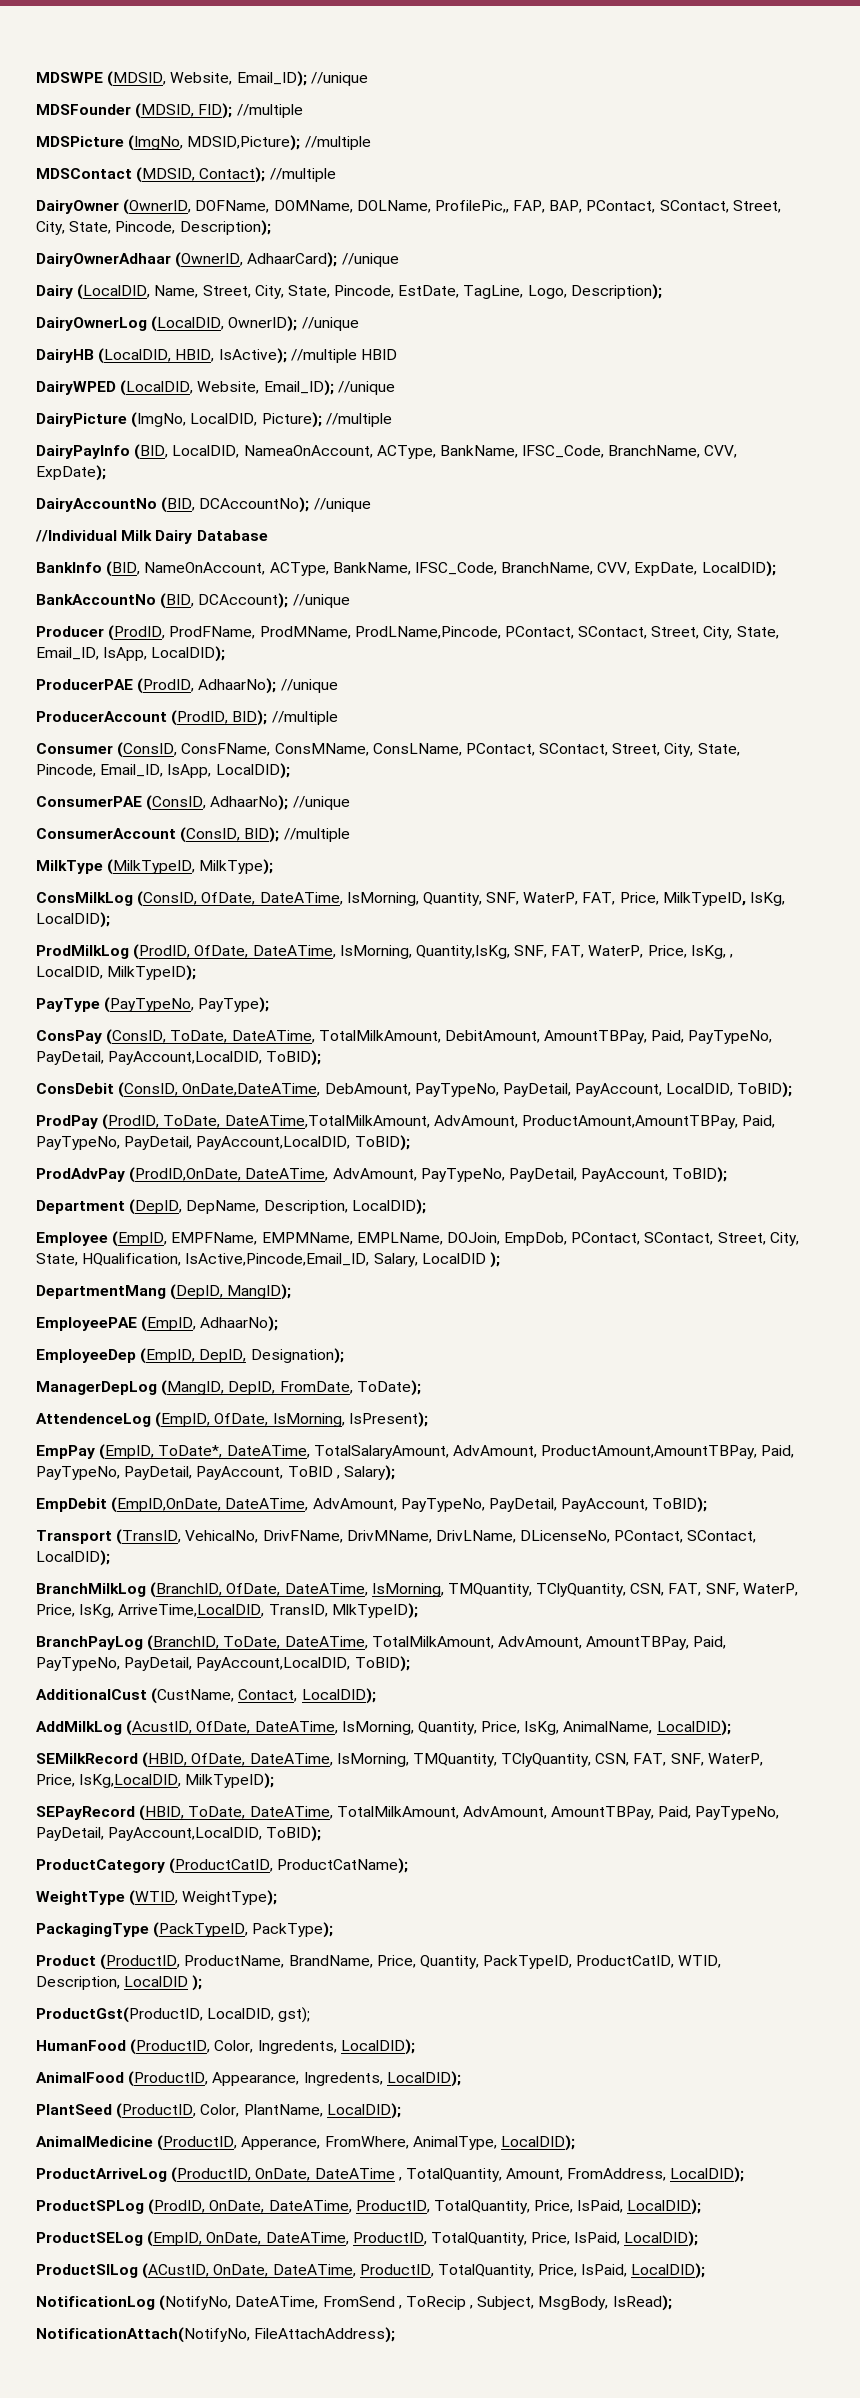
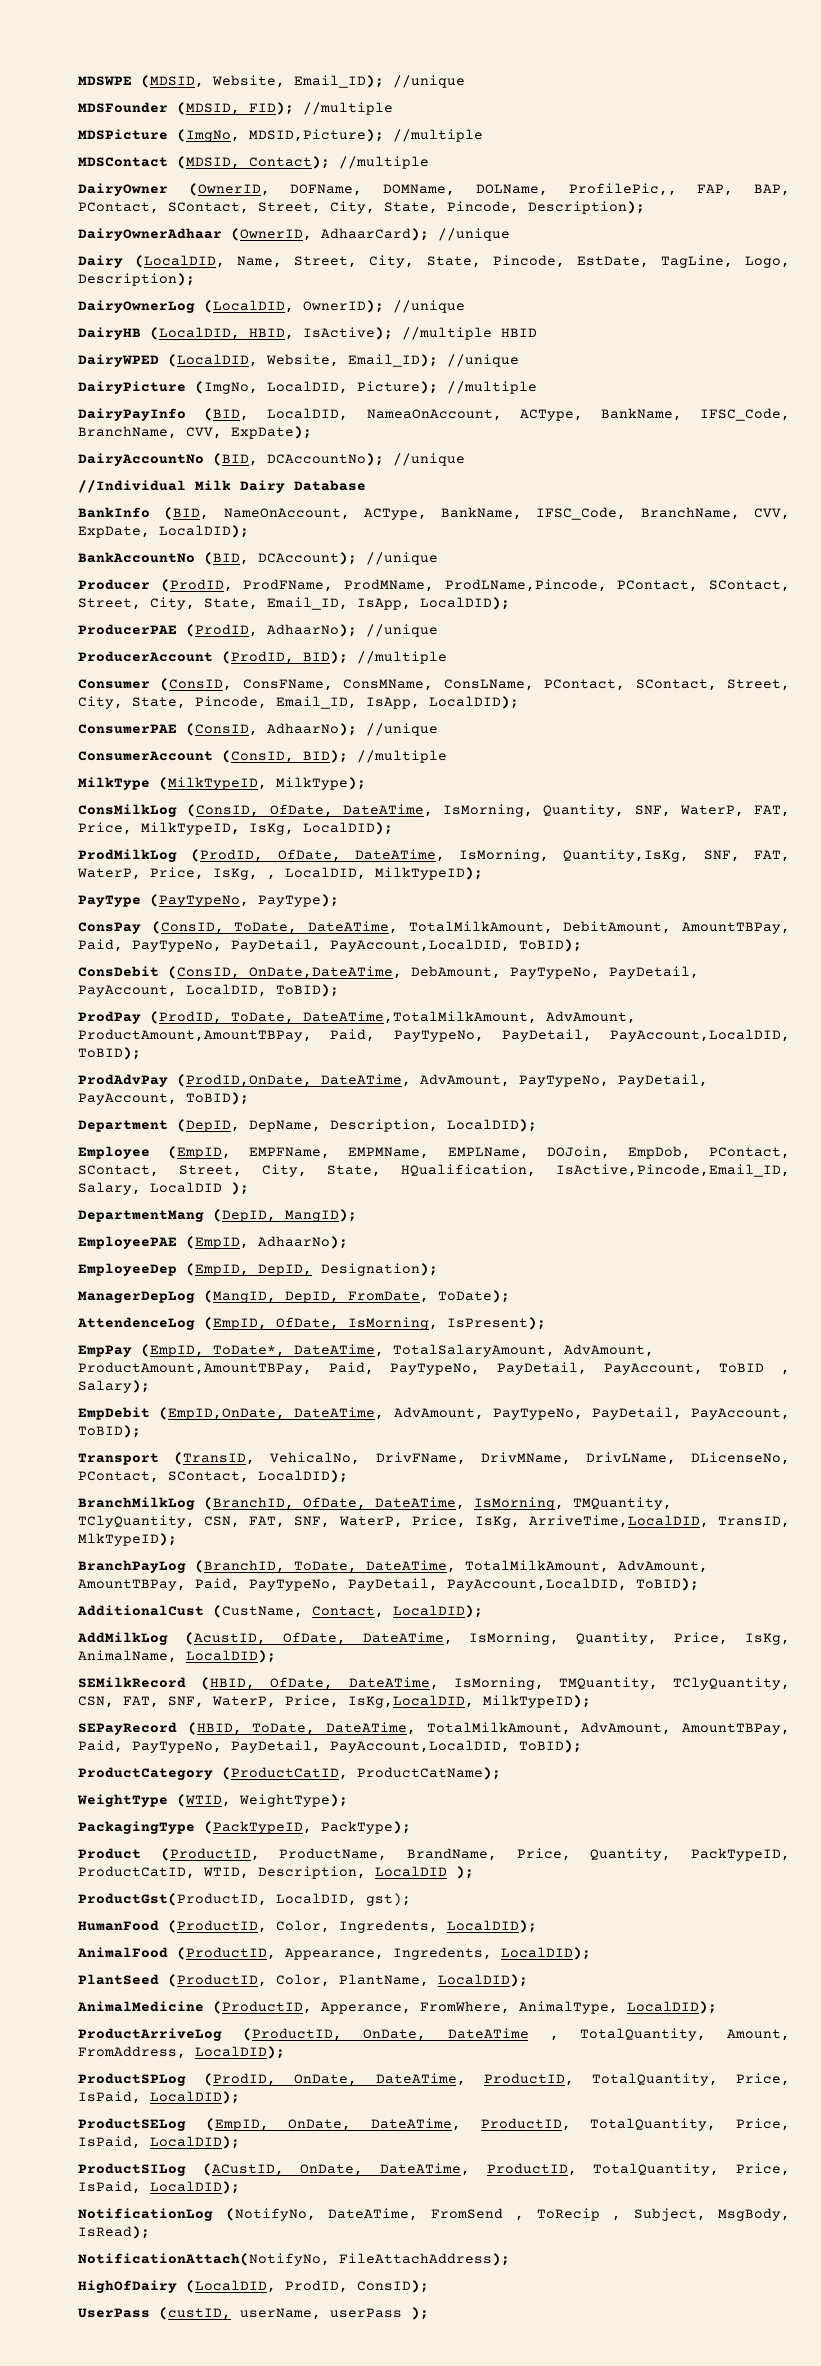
(396, 2335) none -> [78,2280,429,2293] [78,2307,429,2320] // HighOfDairy (LocalDID, ProdID, ConsID); // UserPass (custID, userName, userPass );

